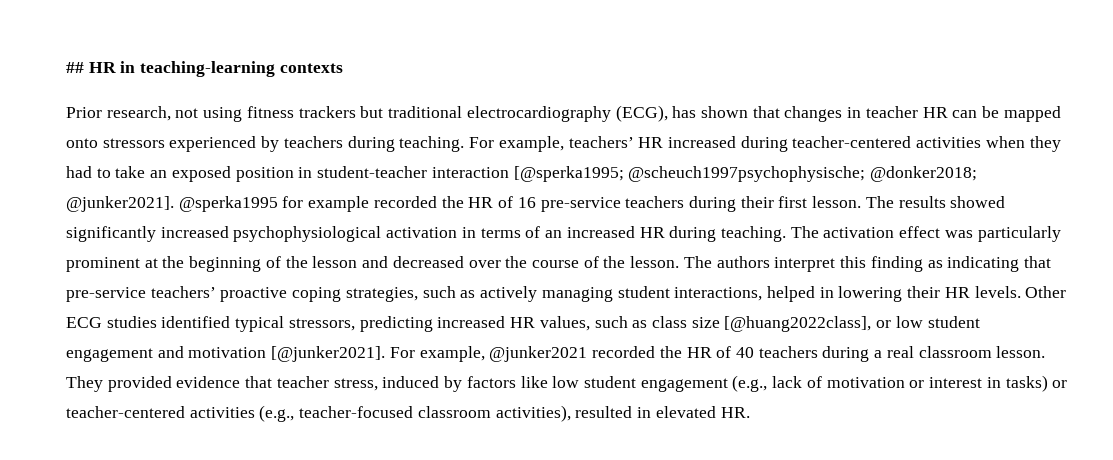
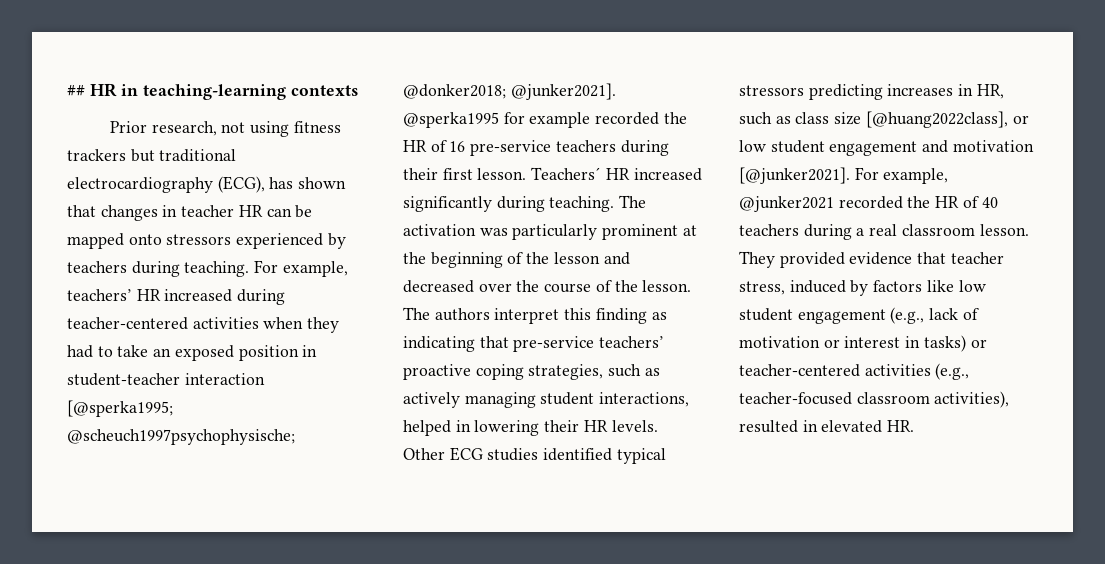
[865,196,1006,208] [66,226,665,242] The results showed significantly increased psychophysiological activation in terms of an increased HR -> [531,167,702,181] [403,196,492,212] Teachers´ HR increased significantly
[899,226,941,238] effect -> (476, 230) none
[288,316,590,332] stressors, predicting increased HR values, -> [739,84,1004,100] stressors predicting increases in HR,

